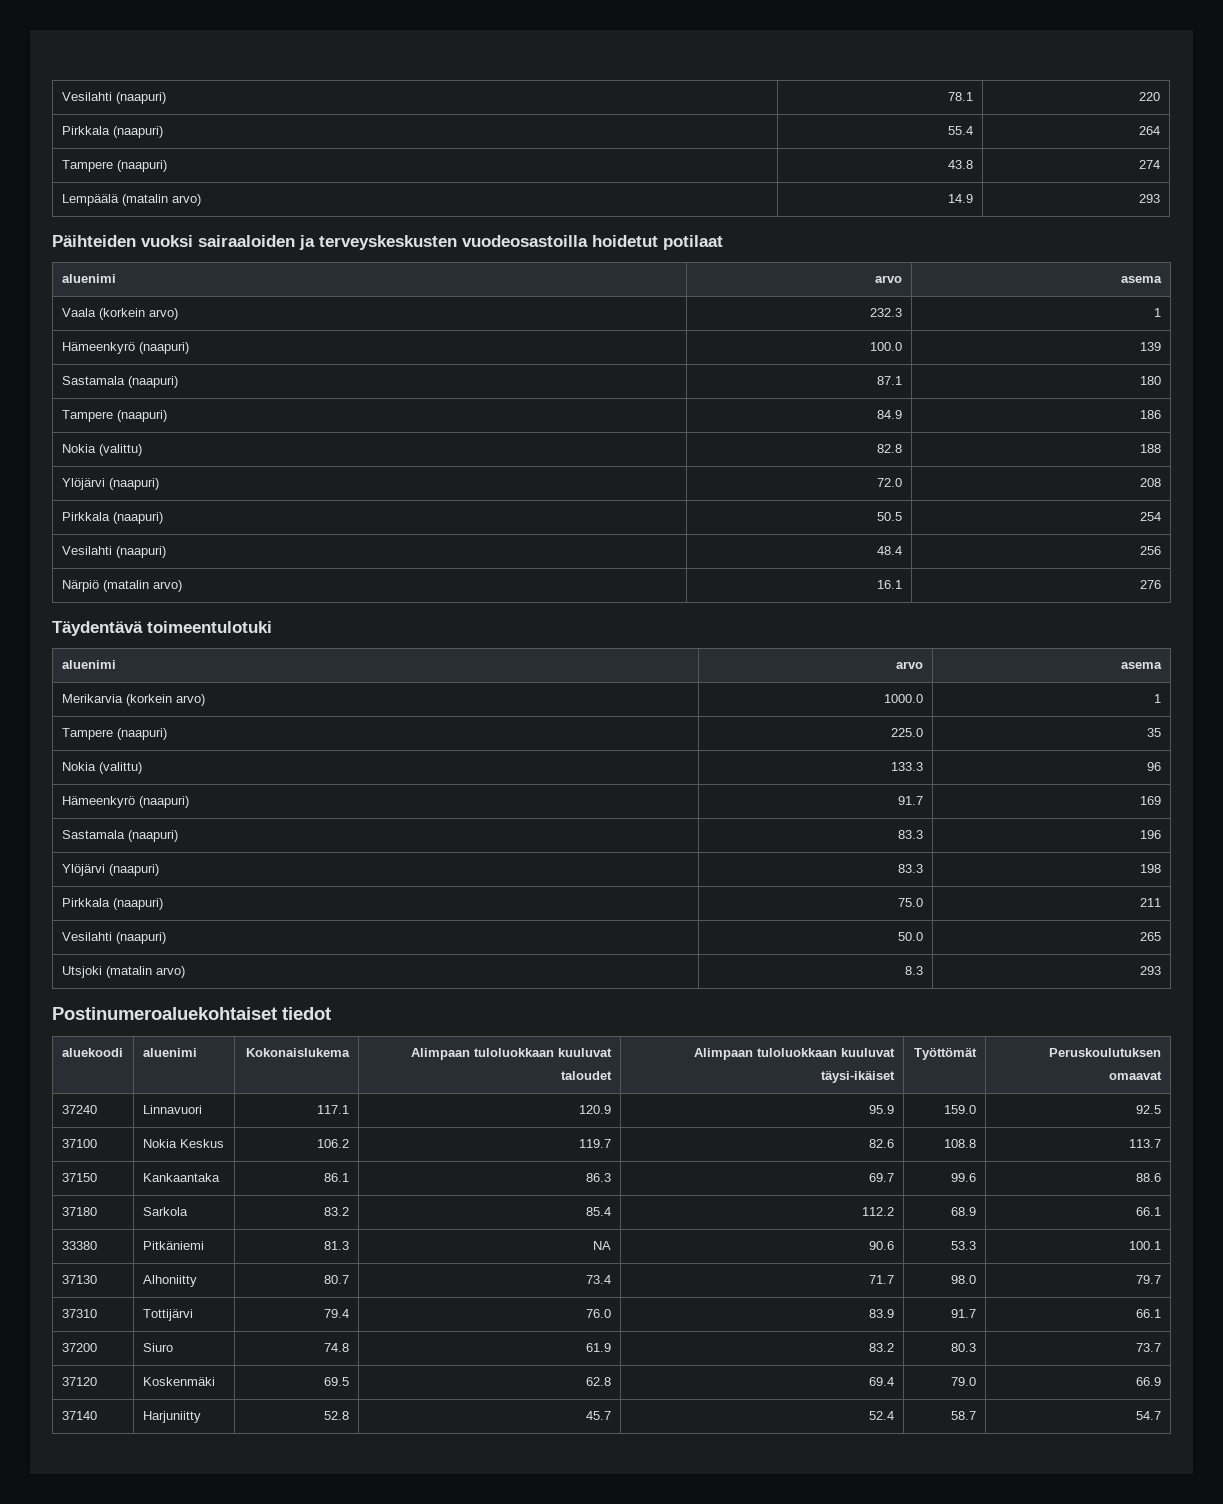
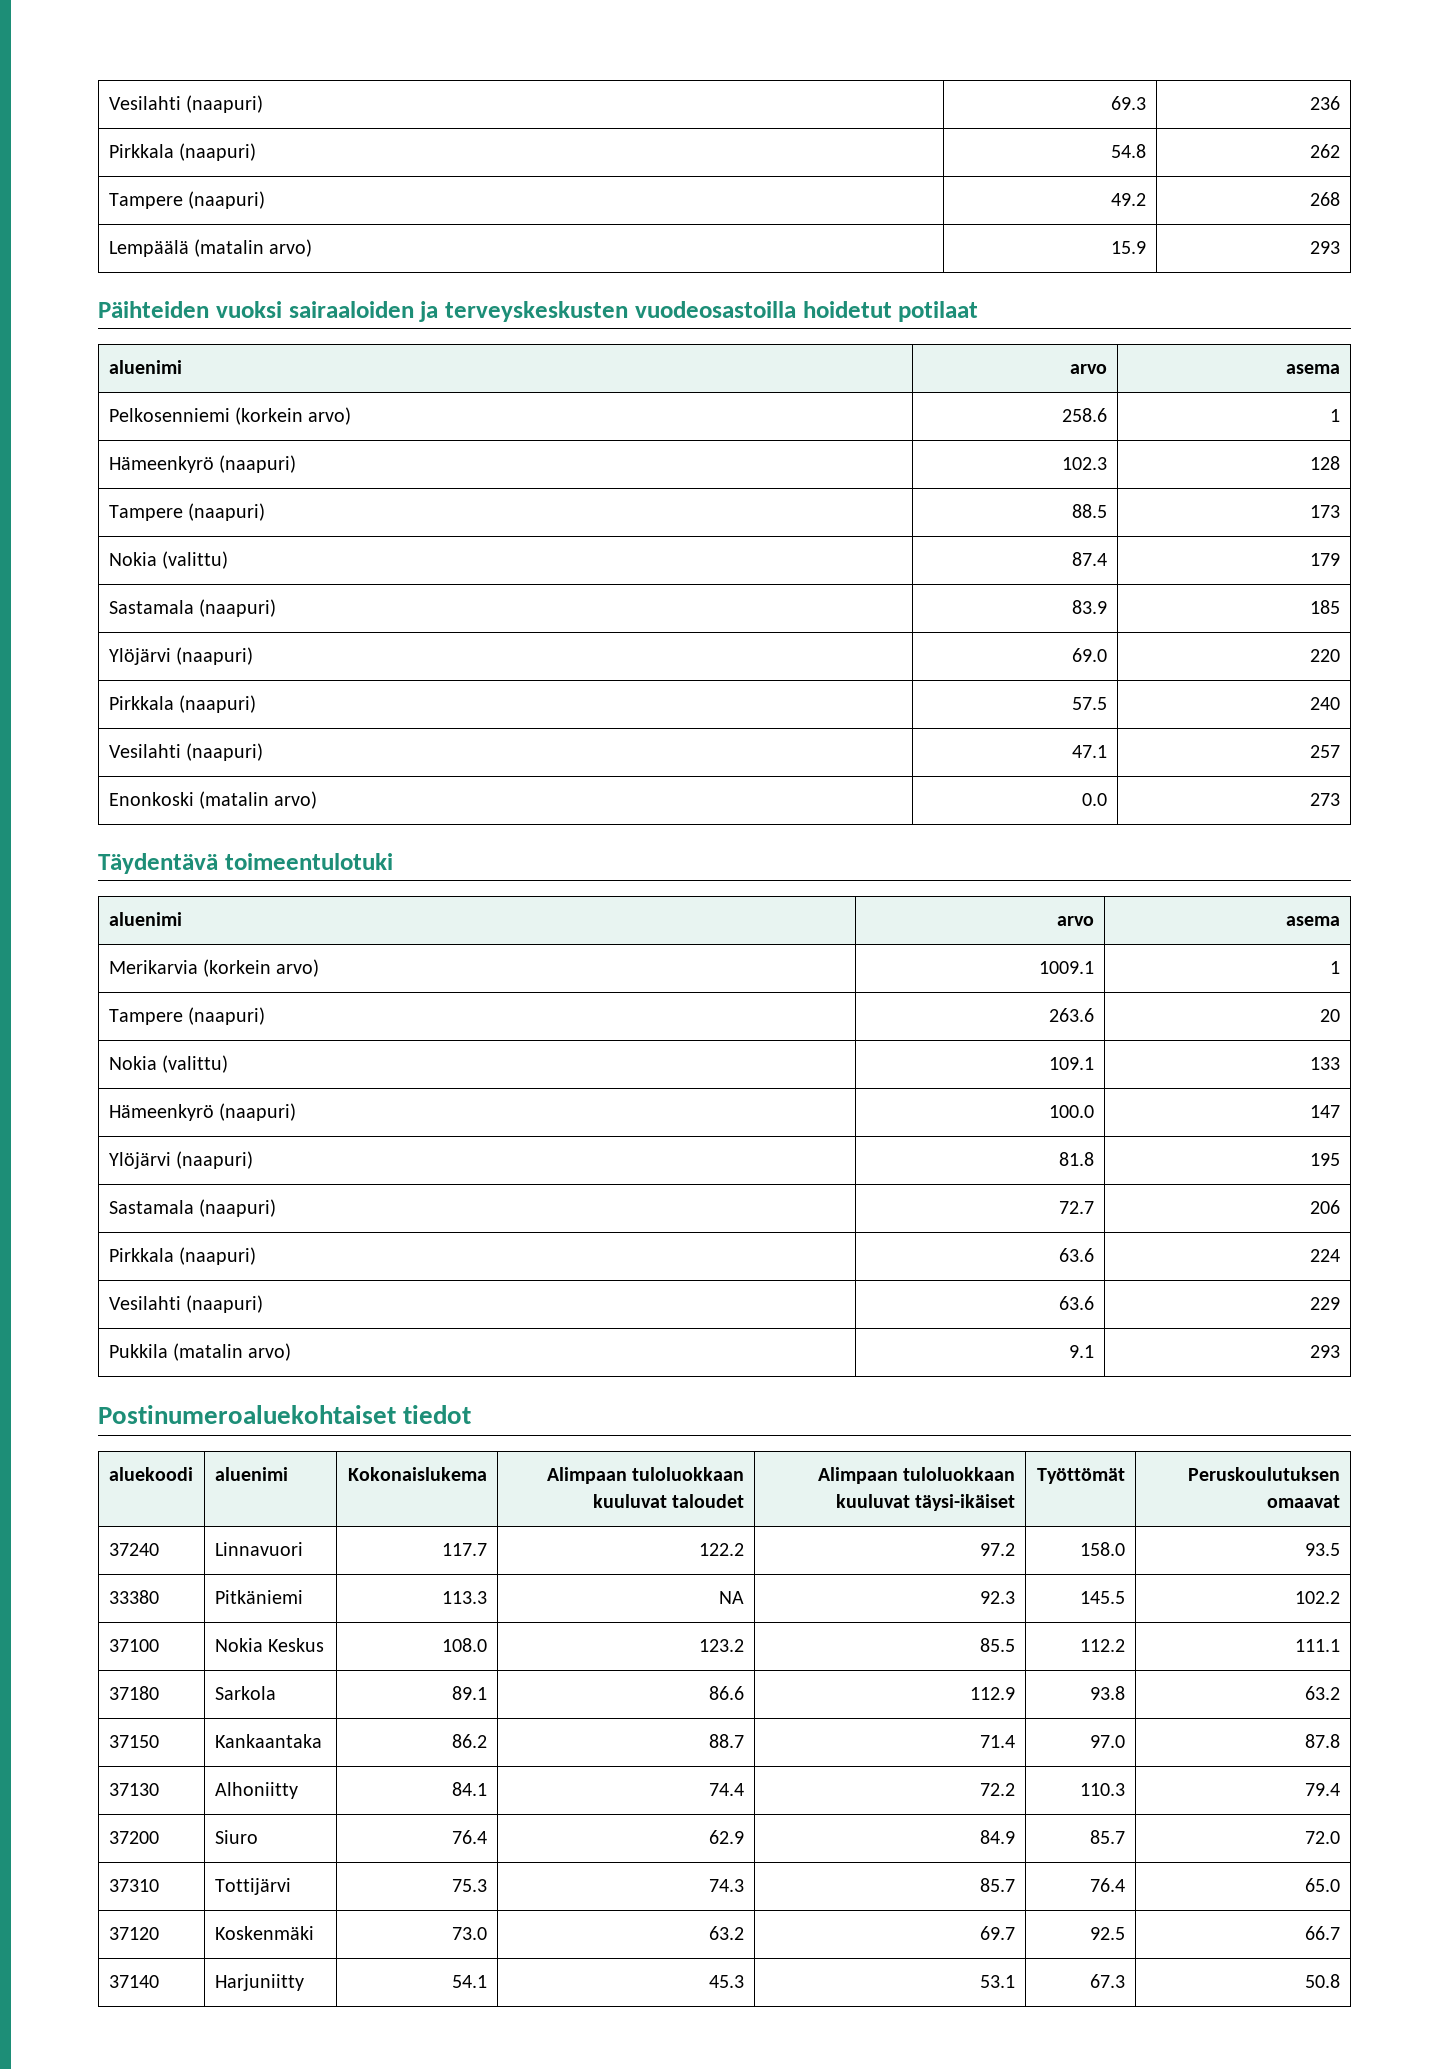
[61,92,166,104] [948,92,974,101] [1139,92,1161,101] [61,126,163,138] [948,126,974,135] [1139,126,1161,135] [61,160,167,172] [948,160,974,169] [1139,160,1161,169] Vesilahti (naapuri) | 78.1 | 220 // Pirkkala (naapuri) | 55.4 | 264 // Tampere (naapuri) | 43.8 | 274 -> [108,95,264,113] [1111,96,1147,110] [1310,96,1341,110] [108,143,257,161] [1111,144,1147,158] [1310,144,1341,158] [108,191,266,209] [1111,193,1147,206] [1310,192,1341,206] Vesilahti (naapuri) | 69.3 | 236 // Pirkkala (naapuri) | 54.8 | 262 // Tampere (naapuri) | 49.2 | 268
[948,194,974,203] 14.9 -> [1111,241,1147,254] 15.9
[61,308,178,320] [870,308,903,317] Vaala (korkein arvo) | 232.3 -> [108,407,352,425] [1062,408,1108,422] Pelkosenniemi (korkein arvo) | 258.6
[870,342,903,351] [1140,342,1162,351] [61,376,178,388] [877,376,903,385] [1140,376,1162,385] [61,410,167,422] [877,410,903,419] [1140,410,1162,419] [61,444,142,456] [877,444,903,453] [1140,444,1162,453] [61,478,159,490] [877,478,903,487] [1140,478,1162,487] [61,512,163,524] [877,512,903,521] [1140,512,1162,521] [61,546,166,558] [877,546,903,555] [1140,546,1162,555] [61,580,182,592] [877,580,903,589] [1140,580,1162,589] 100.0 | 139 // Sastamala (naapuri) | 87.1 | 180 // Tampere (naapuri) | 84.9 | 186 // Nokia (valittu) | 82.8 | 188 // Ylöjärvi (naapuri) | 72.0 | 208 // Pirkkala (naapuri) | 50.5 | 254 // Vesilahti (naapuri) | 48.4 | 256 // Närpiö (matalin arvo) | 16.1 | 276 -> [1062,457,1108,470] [1310,456,1341,470] [108,503,266,521] [1072,504,1108,518] [1310,505,1341,518] [108,551,229,569] [1072,552,1108,566] [1310,553,1341,566] [108,599,277,617] [1072,600,1108,614] [1310,600,1341,614] [108,647,254,665] [1072,648,1108,662] [1310,649,1341,662] [108,695,257,713] [1072,697,1108,710] [1310,697,1341,710] [108,743,264,761] [1072,745,1108,758] [1310,745,1341,758] [108,791,318,809] [1082,793,1108,806] [1310,793,1341,806] 102.3 | 128 // Tampere (naapuri) | 88.5 | 173 // Nokia (valittu) | 87.4 | 179 // Sastamala (naapuri) | 83.9 | 185 // Ylöjärvi (naapuri) | 69.0 | 220 // Pirkkala (naapuri) | 57.5 | 240 // Vesilahti (naapuri) | 47.1 | 257 // Enonkoski (matalin arvo) | 0.0 | 273
[884,694,924,703] 1000.0 -> [1039,961,1095,974] 1009.1
[891,728,924,737] [1147,728,1162,737] [61,762,142,774] [891,762,924,771] [1147,762,1162,771] [61,796,189,808] [898,796,924,805] [1140,796,1162,805] [61,830,178,842] [898,830,924,839] [1140,830,1162,839] [61,864,159,876] [898,864,924,873] [1140,864,1162,873] [61,898,163,910] [898,898,924,907] [1140,898,1162,907] [61,932,166,944] [898,932,924,941] [1140,932,1162,941] [61,966,185,978] [905,966,924,975] 225.0 | 35 // Nokia (valittu) | 133.3 | 96 // Hämeenkyrö (naapuri) | 91.7 | 169 // Sastamala (naapuri) | 83.3 | 196 // Ylöjärvi (naapuri) | 83.3 | 198 // Pirkkala (naapuri) | 75.0 | 211 // Vesilahti (naapuri) | 50.0 | 265 // Utsjoki (matalin arvo) | 8.3 -> [1049,1008,1095,1022] [1320,1009,1341,1022] [108,1055,229,1073] [1049,1057,1095,1070] [1310,1057,1341,1070] [108,1103,297,1121] [1049,1105,1095,1118] [1310,1105,1341,1118] [108,1151,254,1169] [1059,1152,1095,1166] [1310,1153,1341,1166] [108,1199,277,1217] [1059,1201,1095,1214] [1310,1200,1341,1214] [108,1247,257,1265] [1059,1248,1095,1262] [1310,1249,1341,1262] [108,1295,264,1313] [1059,1296,1095,1310] [1310,1297,1341,1310] [108,1343,292,1361] [1069,1345,1095,1358] 263.6 | 20 // Nokia (valittu) | 109.1 | 133 // Hämeenkyrö (naapuri) | 100.0 | 147 // Ylöjärvi (naapuri) | 81.8 | 195 // Sastamala (naapuri) | 72.7 | 206 // Pirkkala (naapuri) | 63.6 | 224 // Vesilahti (naapuri) | 63.6 | 229 // Pukkila (matalin arvo) | 9.1
[317,1105,350,1114] [579,1105,612,1114] [869,1105,895,1114] [944,1105,977,1114] [1136,1105,1162,1114] [61,1139,97,1148] [142,1139,224,1148] [317,1139,350,1148] [579,1139,612,1148] [869,1139,895,1148] [944,1139,977,1148] [1129,1139,1162,1148] [61,1173,97,1182] [142,1173,220,1182] [324,1173,350,1182] [586,1173,612,1182] [869,1173,895,1182] [951,1173,977,1182] [1136,1173,1162,1182] [61,1207,97,1216] [142,1207,188,1216] [324,1207,350,1216] [586,1207,612,1216] [862,1207,895,1216] [951,1207,977,1216] [1136,1207,1162,1216] [61,1241,97,1250] [142,1241,204,1250] [324,1241,350,1250] [593,1241,612,1250] [869,1241,895,1250] [951,1241,977,1250] [1129,1241,1162,1250] [61,1275,97,1284] [142,1275,197,1287] [324,1275,350,1284] [586,1275,612,1284] [869,1275,895,1284] [951,1275,977,1284] [1136,1275,1162,1284] [61,1309,97,1318] [142,1309,193,1321] [324,1309,350,1318] [586,1309,612,1318] [869,1309,895,1318] [951,1309,977,1318] [1136,1309,1162,1318] [61,1343,97,1352] [142,1343,173,1352] [324,1343,350,1352] [586,1343,612,1352] [869,1343,895,1352] [951,1343,977,1352] [1136,1343,1162,1352] [61,1377,97,1386] [142,1377,215,1386] [324,1377,350,1386] [586,1377,612,1386] [869,1377,895,1386] [951,1377,977,1386] [1136,1377,1162,1386] [61,1411,97,1420] [142,1411,201,1423] [324,1411,350,1420] [586,1411,612,1420] [869,1411,895,1420] [951,1411,977,1420] [1136,1411,1162,1420] 117.1 | 120.9 | 95.9 | 159.0 | 92.5 // 37100 | Nokia Keskus | 106.2 | 119.7 | 82.6 | 108.8 | 113.7 // 37150 | Kankaantaka | 86.1 | 86.3 | 69.7 | 99.6 | 88.6 // 37180 | Sarkola | 83.2 | 85.4 | 112.2 | 68.9 | 66.1 // 33380 | Pitkäniemi | 81.3 | NA | 90.6 | 53.3 | 100.1 // 37130 | Alhoniitty | 80.7 | 73.4 | 71.7 | 98.0 | 79.7 // 37310 | Tottijärvi | 79.4 | 76.0 | 83.9 | 91.7 | 66.1 // 37200 | Siuro | 74.8 | 61.9 | 83.2 | 80.3 | 73.7 // 37120 | Koskenmäki | 69.5 | 62.8 | 69.4 | 79.0 | 66.9 // 37140 | Harjuniitty | 52.8 | 45.7 | 52.4 | 58.7 | 54.7 -> [442,1543,488,1556] [699,1543,745,1556] [980,1543,1016,1556] [1080,1542,1126,1556] [1305,1543,1341,1556] [108,1590,159,1604] [214,1590,303,1604] [442,1591,488,1604] [719,1591,745,1604] [980,1591,1016,1604] [1080,1591,1126,1604] [1295,1591,1341,1604] [108,1639,159,1652] [214,1638,325,1652] [442,1638,488,1652] [699,1639,745,1652] [980,1638,1016,1652] [1080,1639,1126,1652] [1295,1639,1341,1652] [108,1686,159,1700] [214,1686,276,1700] [452,1686,488,1700] [709,1686,745,1700] [970,1687,1016,1700] [1090,1686,1126,1700] [1305,1686,1341,1700] [108,1735,159,1748] [214,1734,322,1748] [452,1734,488,1748] [709,1734,745,1748] [980,1735,1016,1748] [1090,1735,1126,1748] [1305,1734,1341,1748] [108,1783,159,1796] [214,1782,298,1799] [452,1782,488,1796] [709,1783,745,1796] [980,1783,1016,1796] [1080,1783,1126,1796] [1305,1783,1341,1796] [108,1831,159,1844] [214,1830,258,1844] [452,1830,488,1844] [709,1830,745,1844] [980,1830,1016,1844] [1090,1830,1126,1844] [1305,1831,1341,1844] [108,1879,159,1892] [214,1878,291,1895] [452,1879,488,1892] [709,1879,745,1892] [980,1878,1016,1892] [1090,1878,1126,1892] [1305,1878,1341,1892] [108,1927,159,1940] [214,1926,314,1940] [452,1927,488,1940] [709,1926,745,1940] [980,1926,1016,1940] [1090,1927,1126,1940] [1305,1926,1341,1940] [108,1975,159,1988] [214,1974,304,1991] [452,1975,488,1988] [709,1975,745,1988] [980,1975,1016,1988] [1090,1974,1126,1988] [1305,1974,1341,1988] 117.7 | 122.2 | 97.2 | 158.0 | 93.5 // 33380 | Pitkäniemi | 113.3 | NA | 92.3 | 145.5 | 102.2 // 37100 | Nokia Keskus | 108.0 | 123.2 | 85.5 | 112.2 | 111.1 // 37180 | Sarkola | 89.1 | 86.6 | 112.9 | 93.8 | 63.2 // 37150 | Kankaantaka | 86.2 | 88.7 | 71.4 | 97.0 | 87.8 // 37130 | Alhoniitty | 84.1 | 74.4 | 72.2 | 110.3 | 79.4 // 37200 | Siuro | 76.4 | 62.9 | 84.9 | 85.7 | 72.0 // 37310 | Tottijärvi | 75.3 | 74.3 | 85.7 | 76.4 | 65.0 // 37120 | Koskenmäki | 73.0 | 63.2 | 69.7 | 92.5 | 66.7 // 37140 | Harjuniitty | 54.1 | 45.3 | 53.1 | 67.3 | 50.8

